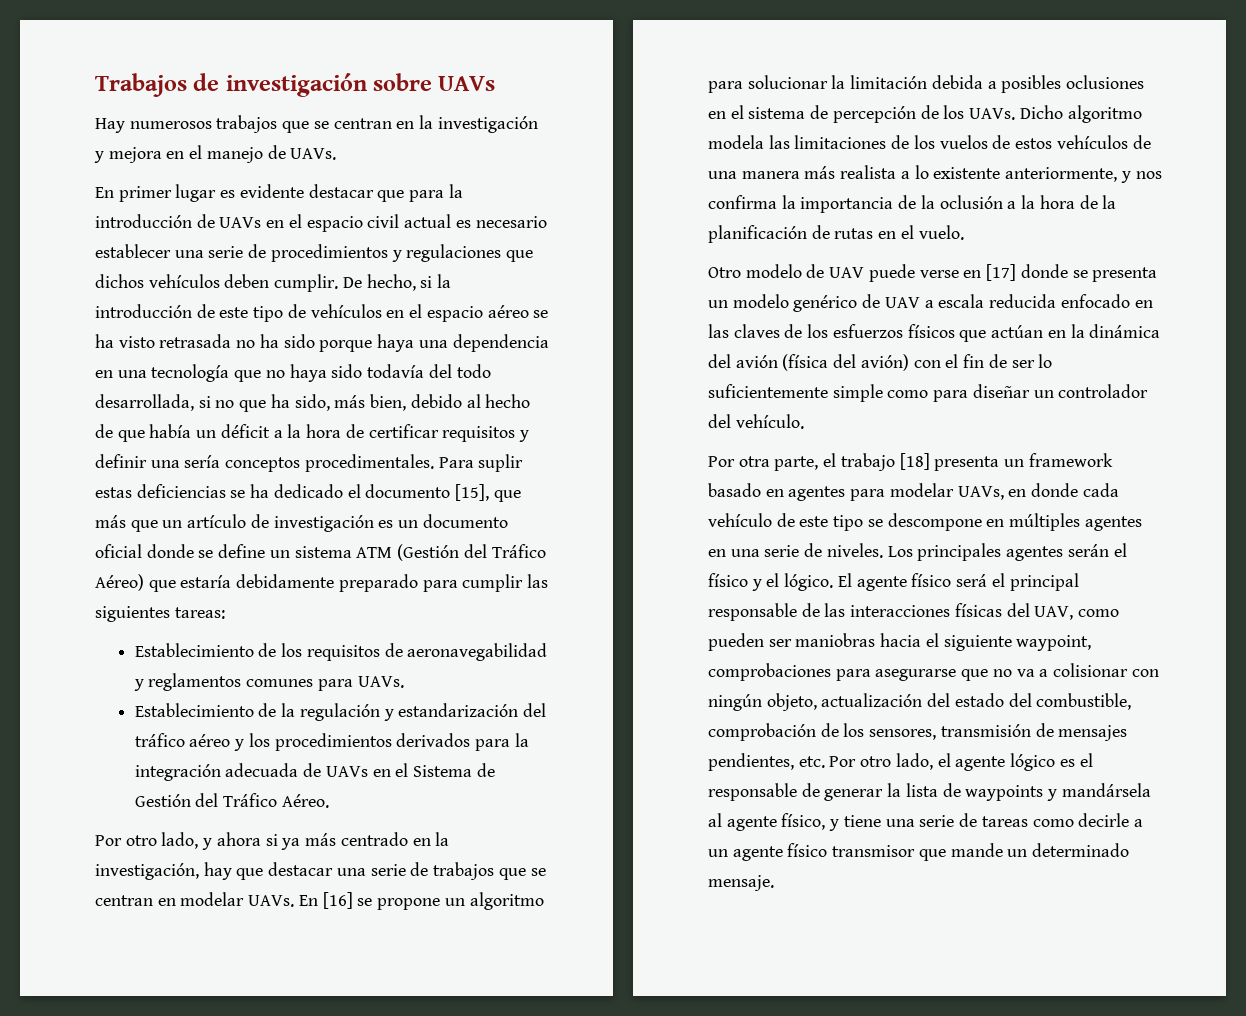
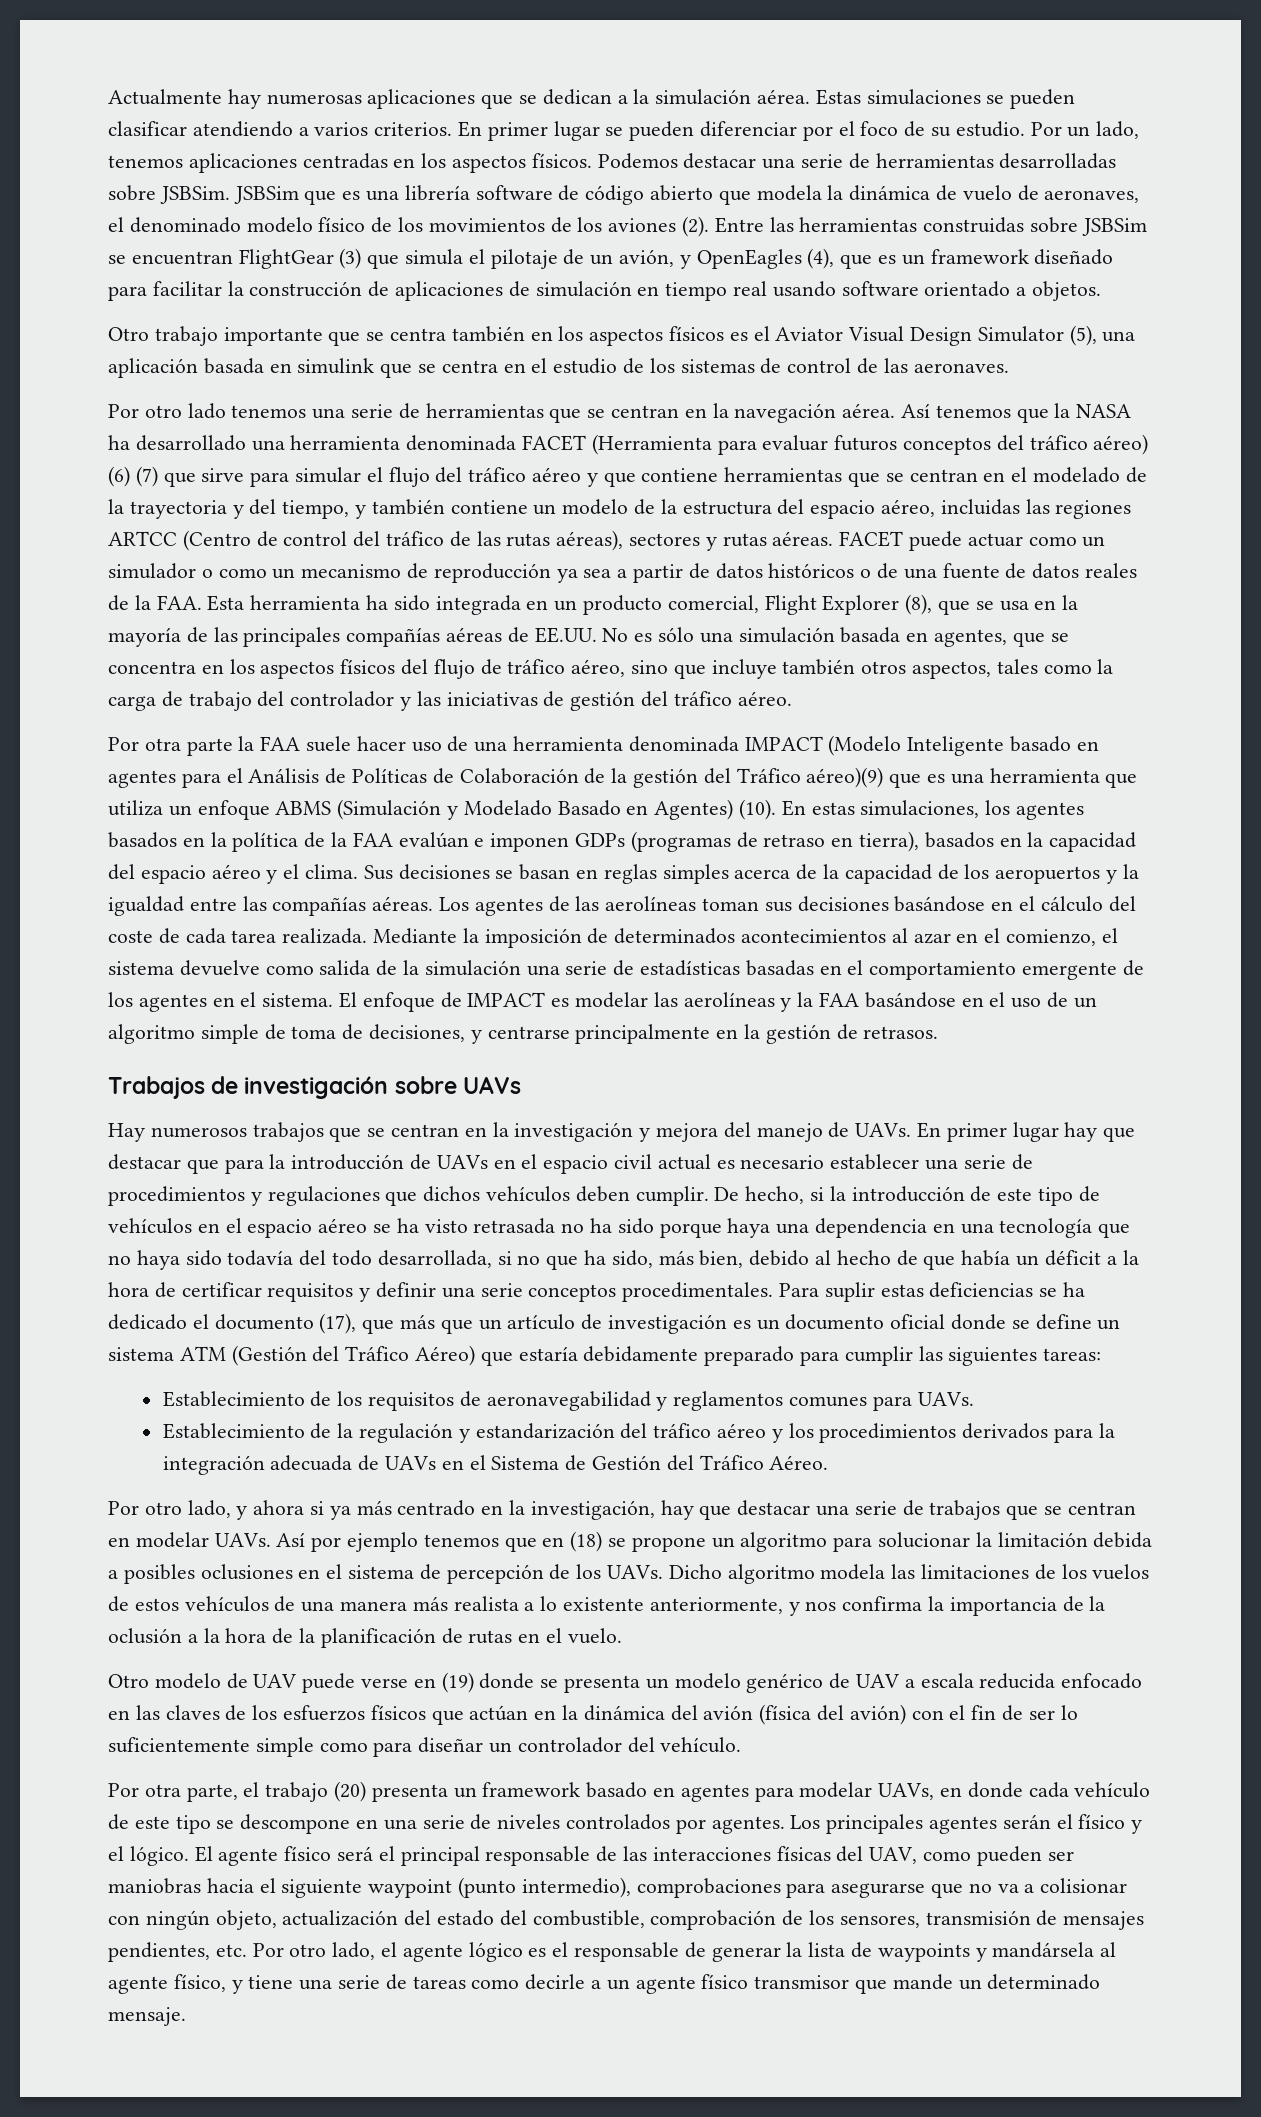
(95, 85) none -> [108,89,1076,109] [108,121,1140,141] [108,153,1117,173] [108,185,1140,205] [108,216,1147,237] [108,248,1114,269] [108,281,1102,301] [108,325,1136,346] [108,358,1009,378] [108,403,1132,423] [108,434,1149,455] [108,466,1147,487] [108,499,1132,519] [108,530,1106,551] [108,563,1138,583] [108,594,1079,615] [108,627,1069,647] [108,659,1114,679] [108,691,792,711] [108,735,1099,756] [108,767,1138,788] [108,799,1085,820] [108,831,1137,852] [108,864,1139,884] [108,896,1136,916] [108,928,1118,948] [108,960,1144,980] [108,992,1097,1012] [108,1024,939,1044] Actualmente hay numerosas aplicaciones que se dedican a la simulación aérea. Estas simulaciones se pueden clasificar atendiendo a varios criterios. En primer lugar se pueden diferenciar por el foco de su estudio. Por un lado, tenemos aplicaciones centradas en los aspectos físicos. Podemos destacar una serie de herramientas desarrolladas sobre JSBSim. JSBSim que es una librería software de código abierto que modela la dinámica de vuelo de aeronaves, el denominado modelo físico de los movimientos de los aviones (2). Entre las herramientas construidas sobre JSBSim se encuentran FlightGear (3) que simula el pilotaje de un avión, y OpenEagles (4), que es un framework diseñado para facilitar la construcción de aplicaciones de simulación en tiempo real usando software orientado a objetos. // Otro trabajo importante que se centra también en los aspectos físicos es el Aviator Visual Design Simulator (5), una aplicación basada en simulink que se centra en el estudio de los sistemas de control de las aeronaves. // Por otro lado tenemos una serie de herramientas que se centran en la navegación aérea. Así tenemos que la NASA ha desarrollado una herramienta denominada FACET (Herramienta para evaluar futuros conceptos del tráfico aéreo) (6) (7) que sirve para simular el flujo del tráfico aéreo y que contiene herramientas que se centran en el modelado de la trayectoria y del tiempo, y también contiene un modelo de la estructura del espacio aéreo, incluidas las regiones ARTCC (Centro de control del tráfico de las rutas aéreas), sectores y rutas aéreas. FACET puede actuar como un simulador o como un mecanismo de reproducción ya sea a partir de datos históricos o de una fuente de datos reales de la FAA. Esta herramienta ha sido integrada en un producto comercial, Flight Explorer (8), que se usa en la mayoría de las principales compañías aéreas de EE.UU. No es sólo una simulación basada en agentes, que se concentra en los aspectos físicos del flujo de tráfico aéreo, sino que incluye también otros aspectos, tales como la carga de trabajo del controlador y las iniciativas de gestión del tráfico aéreo. // Por otra parte la FAA suele hacer uso de una herramienta denominada IMPACT (Modelo Inteligente basado en agentes para el Análisis de Políticas de Colaboración de la gestión del Tráfico aéreo)(9) que es una herramienta que utiliza un enfoque ABMS (Simulación y Modelado Basado en Agentes) (10). En estas simulaciones, los agentes basados en la política de la FAA evalúan e imponen GDPs (programas de retraso en tierra), basados en la capacidad del espacio aéreo y el clima. Sus decisiones se basan en reglas simples acerca de la capacidad de los aeropuertos y la igualdad entre las compañías aéreas. Los agentes de las aerolíneas toman sus decisiones basándose en el cálculo del coste de cada tarea realizada. Mediante la imposición de determinados acontecimientos al azar en el comienzo, el sistema devuelve como salida de la simulación una serie de estadísticas basadas en el comportamiento emergente de los agentes en el sistema. El enfoque de IMPACT es modelar las aerolíneas y la FAA basándose en el uso de un algoritmo simple de toma de decisiones, y centrarse principalmente en la gestión de retrasos. //
[166,145,203,159] en el -> [723,1122,751,1138] del
[95,184,304,202] // En primer lugar es evidente -> [917,1122,1136,1142] En primer lugar hay que
[184,455,221,468] sería -> [480,1283,523,1297] serie
[455,484,490,501] [15], -> [319,1313,357,1334] (17),
[298,892,353,909] En [16] -> [276,1531,603,1552] Así por ejemplo tenemos que en (18)
[986,264,1017,281] [17] -> [441,1672,474,1693] (19)
[899,453,930,470] [18] -> [334,1781,367,1802] (20)
[1009,513,1142,531] [708,543,883,558] múltiples agentes en una serie de niveles. -> [383,1814,785,1834] una serie de niveles controlados por agentes.
[1016,635,1092,651] waypoint, -> [368,1877,631,1898] waypoint (punto intermedio),

